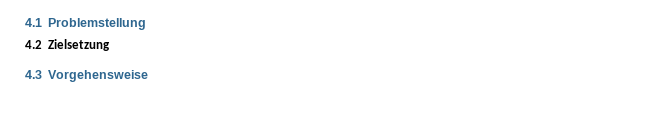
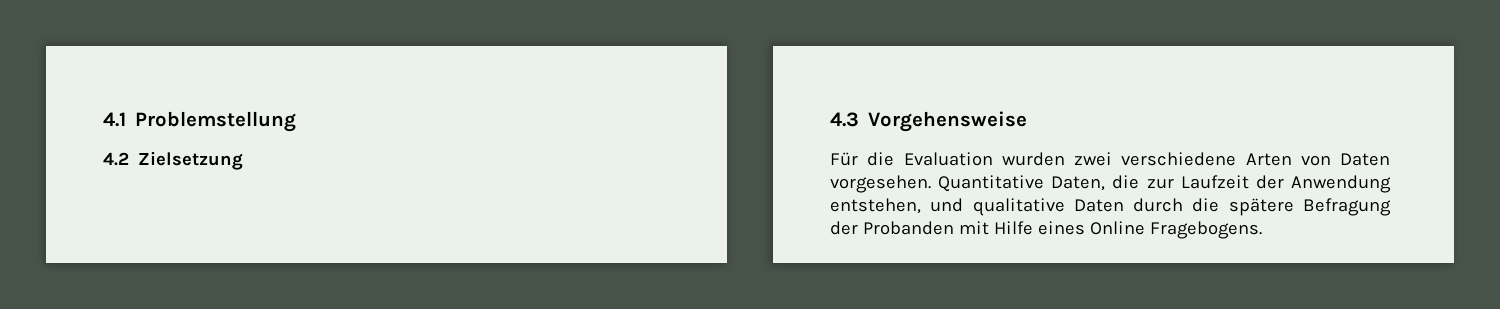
(149, 76) none -> [830,152,1390,166] [830,175,1391,193] [830,198,1391,216] [830,221,1262,239] // Für die Evaluation wurden zwei verschiedene Arten von Daten vorgesehen. Quantitative Daten, die zur Laufzeit der Anwendung entstehen, und qualitative Daten durch die spätere Befragung der Probanden mit Hilfe eines Online Fragebogens.

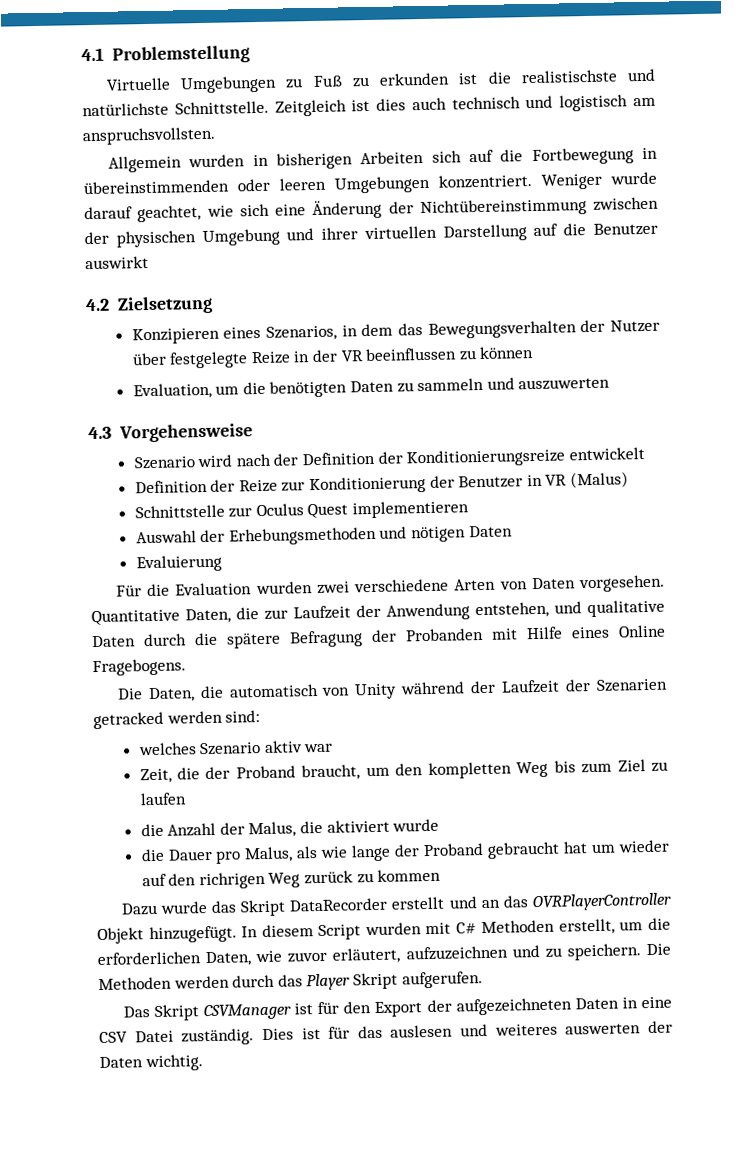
[103,151,244,170] [830,111,1028,132] 4.2 Zielsetzung // 4.3 Vorgehensweise -> [105,68,656,94] [82,94,656,117] [82,126,216,146] [107,147,658,173] [83,171,657,195] [84,196,659,223] [84,222,658,248] [85,255,149,270] [85,295,213,315] [131,319,661,345] [131,346,535,369] [132,377,611,400] [88,423,253,443] [133,447,645,470] [134,471,629,495] [134,500,469,519] [135,525,513,546] [135,554,222,573] Virtuelle Umgebungen zu Fuß zu erkunden ist die realistischste und natürlichste Schnittstelle. Zeitgleich ist dies auch technisch und logistisch am anspruchsvollsten. // Allgemein wurden in bisherigen Arbeiten sich auf die Fortbewegung in übereinstimmenden oder leeren Umgebungen konzentriert. Weniger wurde darauf geachtet, wie sich eine Änderung der Nichtübereinstimmung zwischen der physischen Umgebung und ihrer virtuellen Darstellung auf die Benutzer auswirkt // 4.2 Zielsetzung // Konzipieren eines Szenarios, in dem das Bewegungsverhalten der Nutzer über festgelegte Reize in der VR beeinflussen zu können // Evaluation, um die benötigten Daten zu sammeln und auszuwerten // 4.3 Vorgehensweise // Szenario wird nach der Definition der Konditionierungsreize entwickelt // Definition der Reize zur Konditionierung der Benutzer in VR (Malus) // Schnittstelle zur Oculus Quest implementieren // Auswahl der Erhebungsmethoden und nötigen Daten // Evaluierung
(1262, 230) none -> [116,678,669,703] [93,710,261,730] [137,740,334,756] [139,759,668,784] [139,792,187,806] [140,818,440,838] [140,839,670,864] [141,868,442,890] [120,892,672,917] [97,917,671,945] [97,943,671,967] [98,971,483,991] [122,996,672,1022] [99,1020,673,1046] [99,1054,203,1072] // Die Daten, die automatisch von Unity während der Laufzeit der Szenarien getracked werden sind: // welches Szenario aktiv war // Zeit, die der Proband braucht, um den kompletten Weg bis zum Ziel zu laufen // die Anzahl der Malus, die aktiviert wurde // die Dauer pro Malus, als wie lange der Proband gebraucht hat um wieder auf den richrigen Weg zurück zu kommen // Dazu wurde das Skript DataRecorder erstellt und an das OVRPlayerController Objekt hinzugefügt. In diesem Script wurden mit C# Methoden erstellt, um die erforderlichen Daten, wie zuvor erläutert, aufzuzeichnen und zu speichern. Die Methoden werden durch das Player Skript aufgerufen. // Das Skript CSVManager ist für den Export der aufgezeichneten Daten in eine CSV Datei zuständig. Dies ist für das auslesen und weiteres auswerten der Daten wichtig.

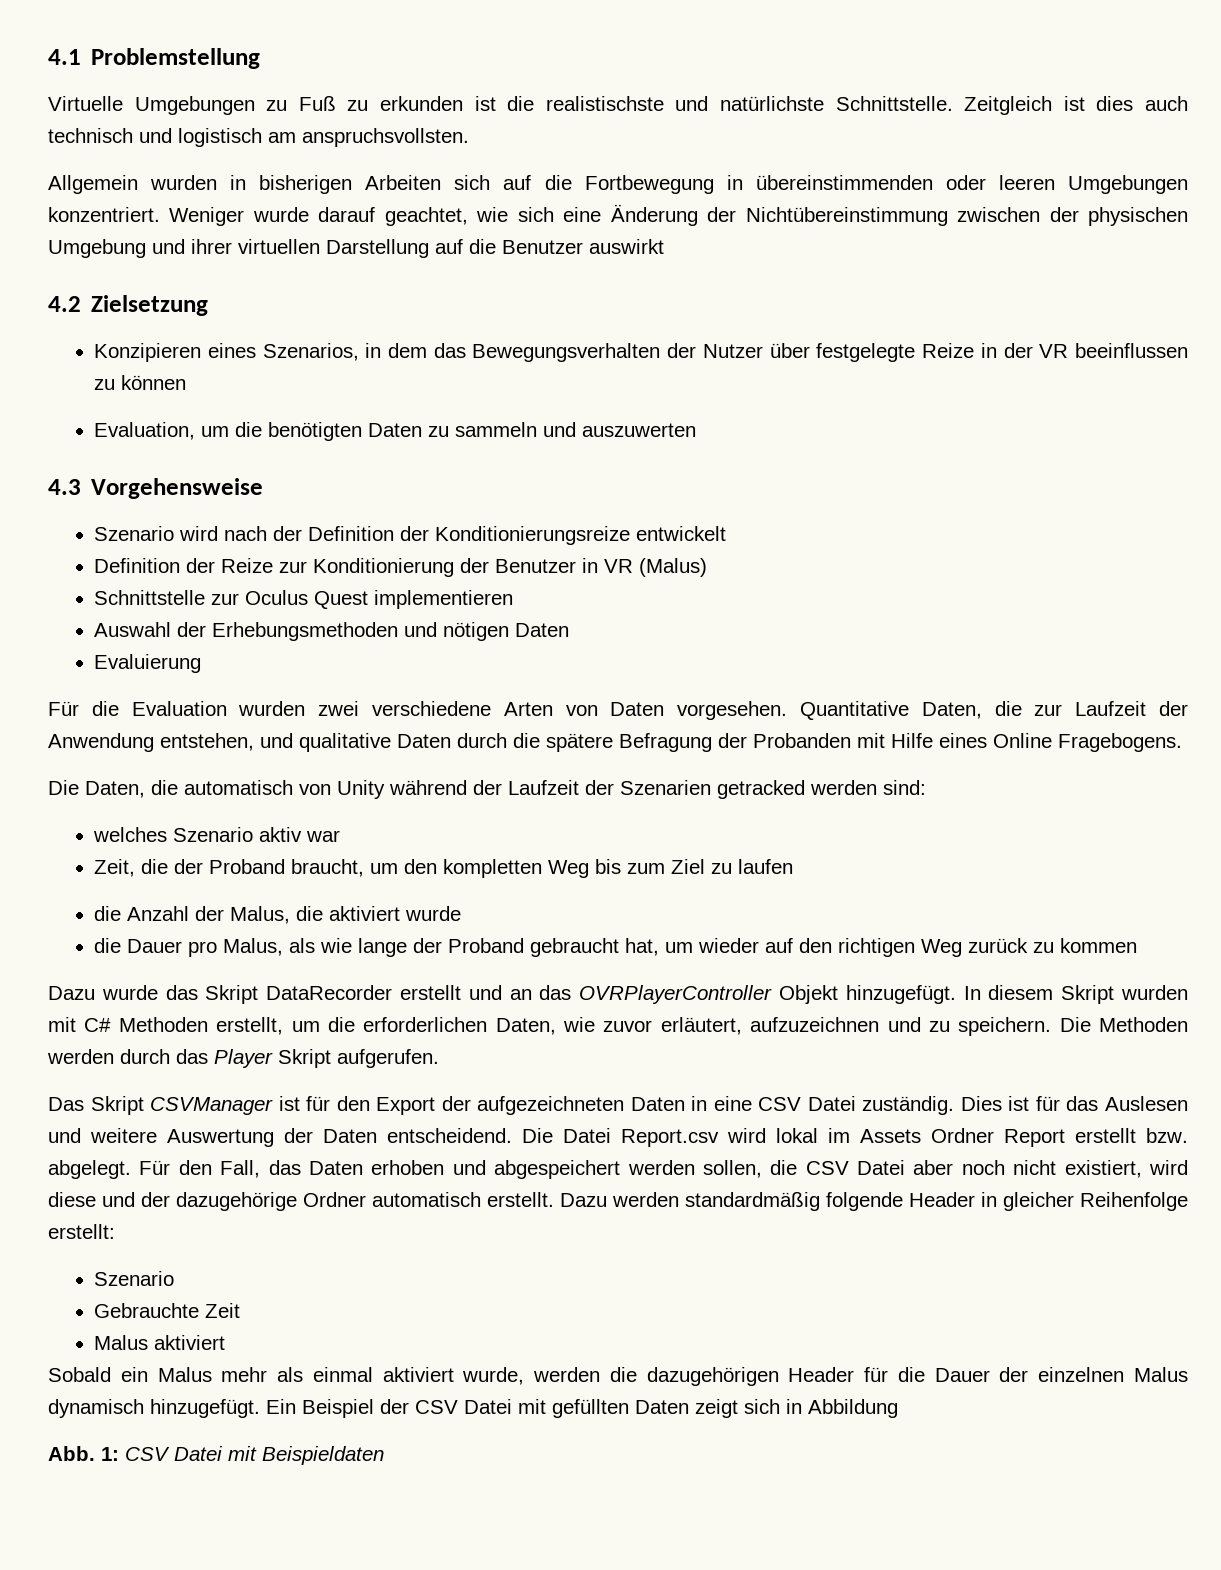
[563,841,589,854] hat -> [625,938,660,956] hat,
[198,871,266,890] richrigen -> [838,938,916,957] richtigen
[318,924,362,941] Script -> [1061,985,1115,1004] Skript
[390,1020,673,1038] [99,1054,203,1072] auslesen und weiteres auswerten der Daten wichtig. -> [1104,1096,1188,1111] [48,1128,1188,1147] [48,1160,1189,1179] [48,1192,1188,1211] [48,1224,115,1239] [94,1271,175,1286] [94,1303,241,1318] [94,1335,226,1350] [48,1367,1188,1386] [48,1399,898,1418] [48,1446,384,1465] Auslesen und weitere Auswertung der Daten entscheidend. Die Datei Report.csv wird lokal im Assets Ordner Report erstellt bzw. abgelegt. Für den Fall, das Daten erhoben und abgespeichert werden sollen, die CSV Datei aber noch nicht existiert, wird diese und der dazugehörige Ordner automatisch erstellt. Dazu werden standardmäßig folgende Header in gleicher Reihenfolge erstellt: // Szenario // Gebrauchte Zeit // Malus aktiviert // Sobald ein Malus mehr als einmal aktiviert wurde, werden die dazugehörigen Header für die Dauer der einzelnen Malus dynamisch hinzugefügt. Ein Beispiel der CSV Datei mit gefüllten Daten zeigt sich in Abbildung // Abb. 1: CSV Datei mit Beispieldaten

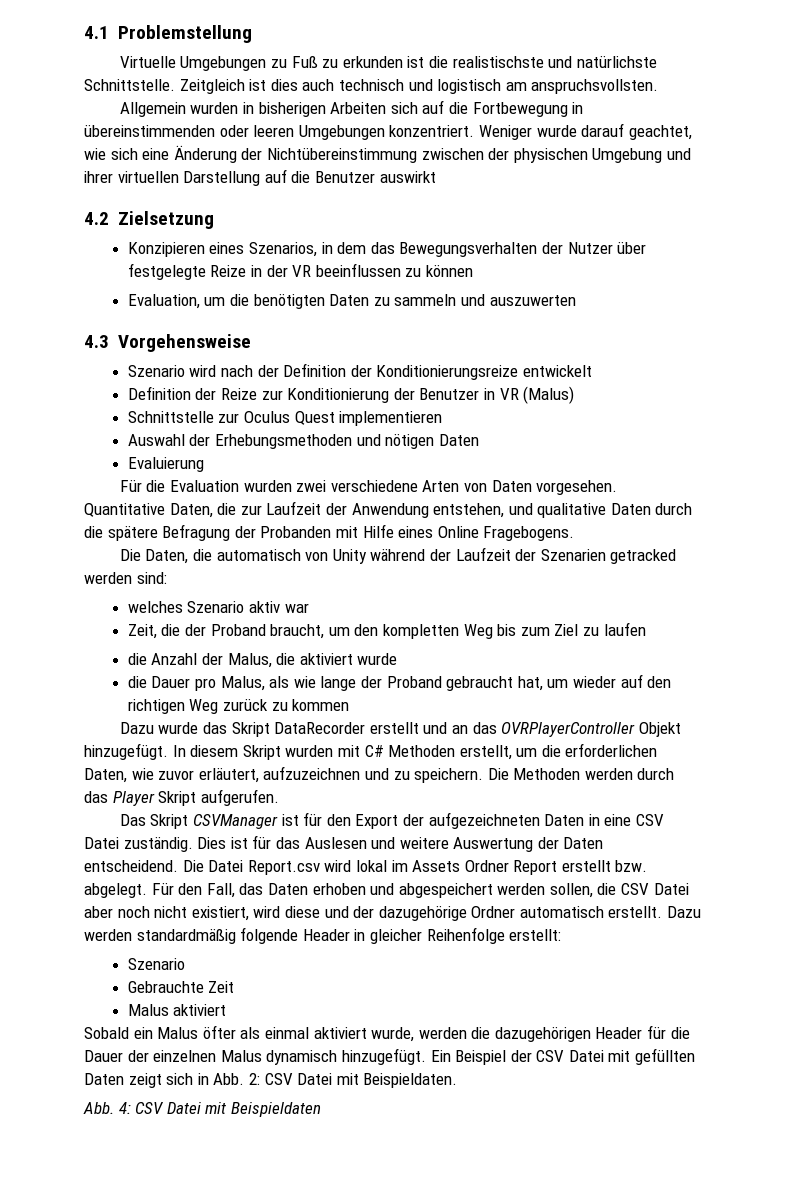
[221,1367,268,1382] mehr -> [202,1025,236,1039] öfter
[808,1399,898,1418] [48,1446,119,1461] Abbildung // Abb. 1: -> [213,1073,458,1088] [83,1102,131,1114] Abb. 2: CSV Datei mit Beispieldaten. // Abb. 4:

